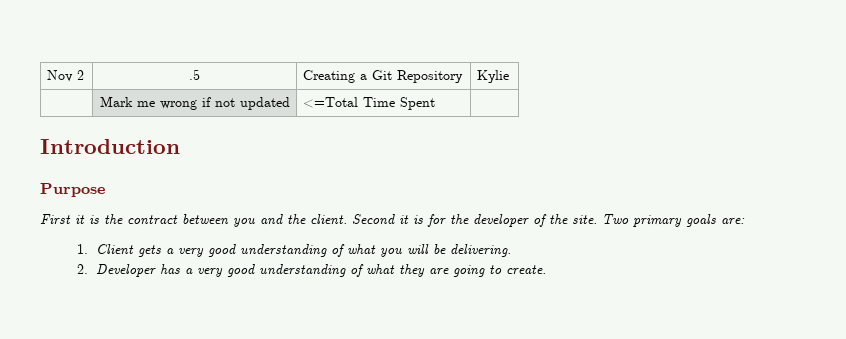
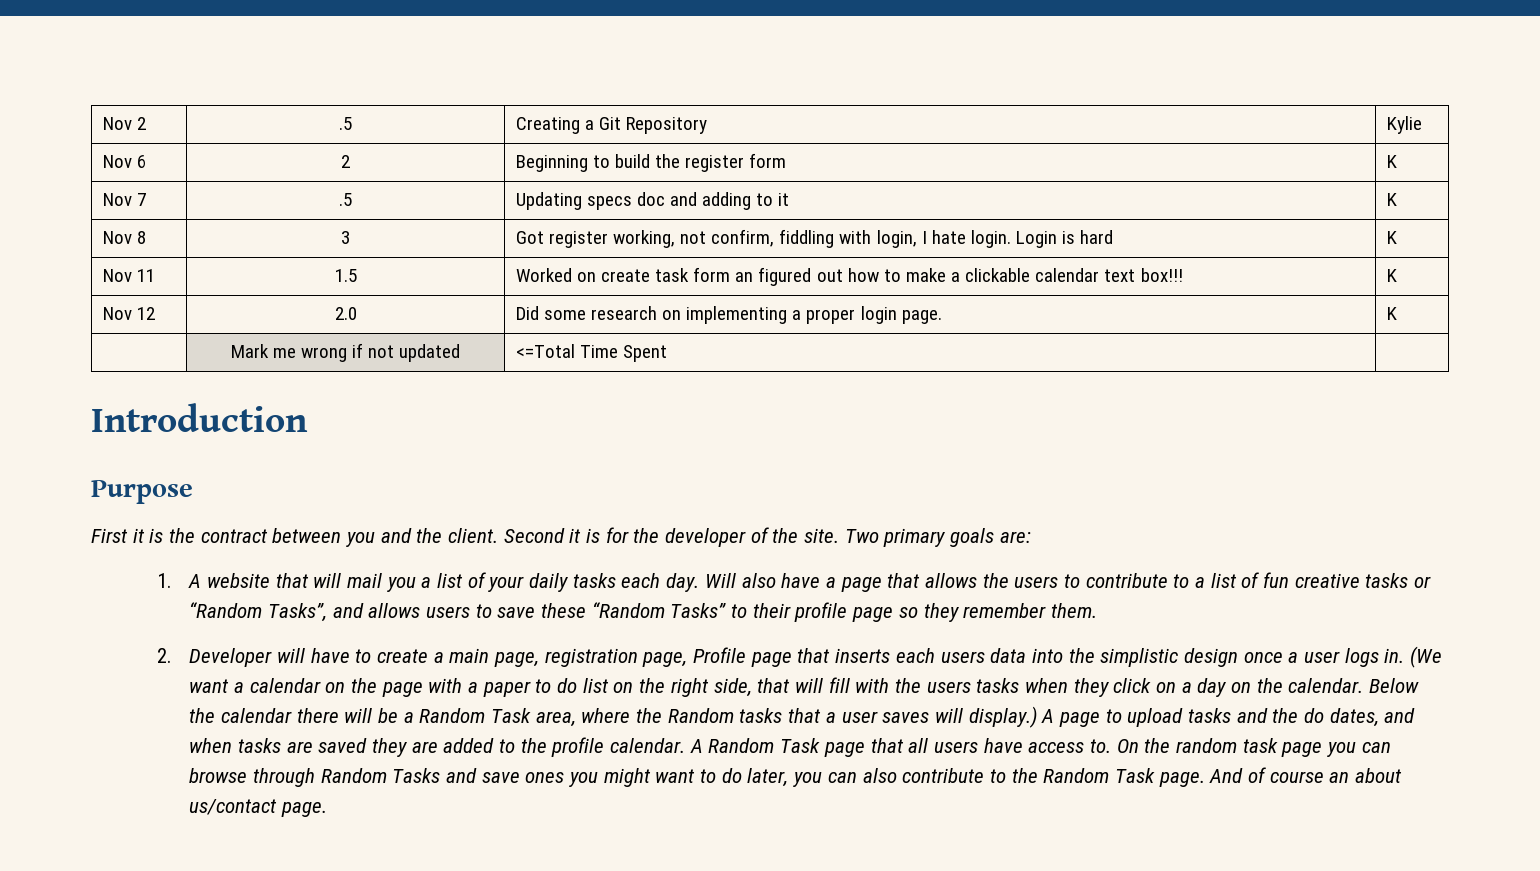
(510, 76) none -> [102,155,146,168] [341,155,350,168] [515,153,787,172] [1386,155,1397,168] [102,193,146,206] [339,193,352,206] [515,192,790,210] [1386,193,1397,206] [102,231,146,244] [341,231,350,244] [515,229,1114,248] [1386,231,1397,244] [102,269,155,282] [334,269,357,282] [515,267,1183,286] [1386,269,1397,282] [102,307,155,320] [334,307,357,320] [515,306,942,324] [1386,307,1397,320] // Nov 6 | 2 | Beginning to build the register form | K // Nov 7 | .5 | Updating specs doc and adding to it | K // Nov 8 | 3 | Got register working, not confirm, fiddling with login, I hate login. Login is hard | K // Nov 11 | 1.5 | Worked on create task form an figured out how to make a clickable calendar text box!!! | K // Nov 12 | 2.0 | Did some research on implementing a proper login page. | K
[96,244,512,257] [77,264,547,277] Client gets a very good understanding of what you will be delivering. // 2. Developer has a very good understanding of what they are going to create. -> [188,572,1431,592] [189,602,1097,622] [156,646,1442,668] [189,677,1419,697] [189,706,1416,728] [189,737,1391,757] [189,767,1402,787] [189,799,328,817] A website that will mail you a list of your daily tasks each day. Will also have a page that allows the users to contribute to a list of fun creative tasks or “Random Tasks”, and allows users to save these “Random Tasks” to their profile page so they remember them. // 2. Developer will have to create a main page, registration page, Profile page that inserts each users data into the simplistic design once a user logs in. (We want a calendar on the page with a paper to do list on the right side, that will fill with the users tasks when they click on a day on the calendar. Below the calendar there will be a Random Task area, where the Random tasks that a user saves will display.) A page to upload tasks and the do dates, and when tasks are saved they are added to the profile calendar. A Random Task page that all users have access to. On the random task page you can browse through Random Tasks and save ones you might want to do later, you can also contribute to the Random Task page. And of course an about us/contact page.

